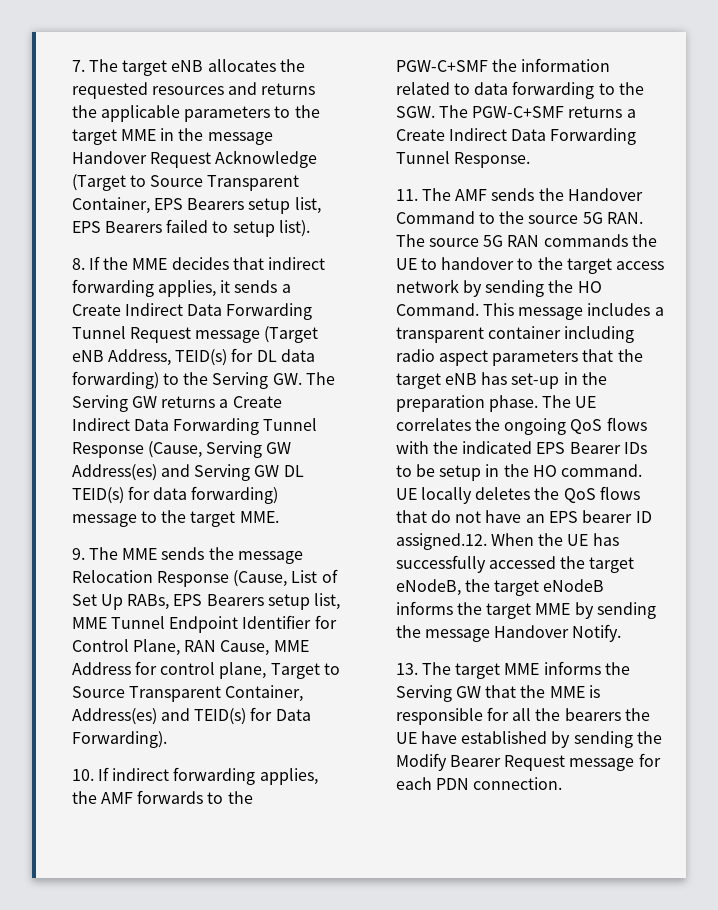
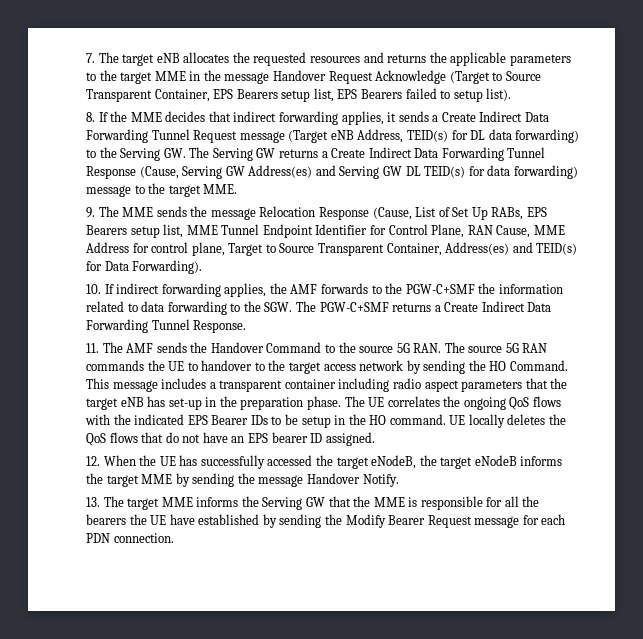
[395,533,487,550] assigned.12. -> [325,432,375,446] [86,456,101,466] assigned. // 12.

